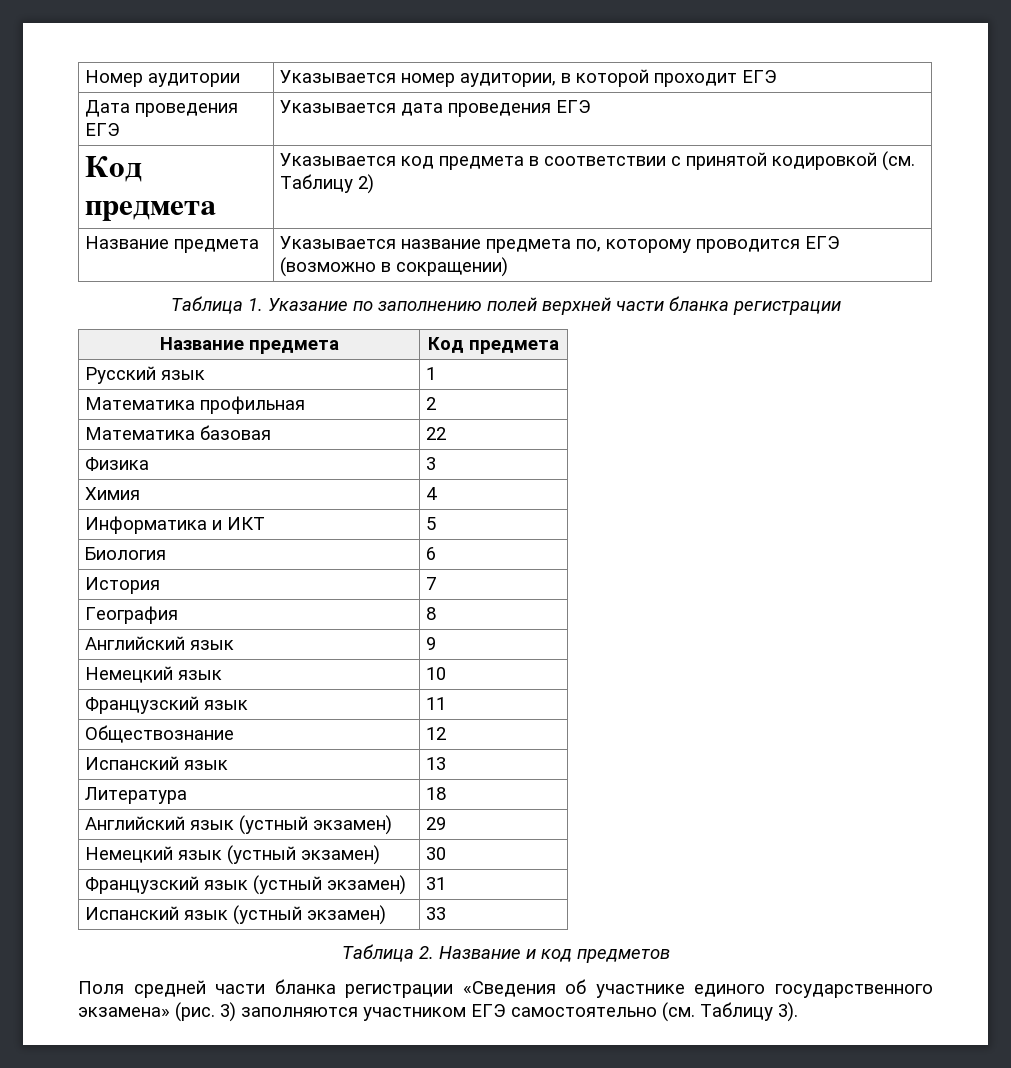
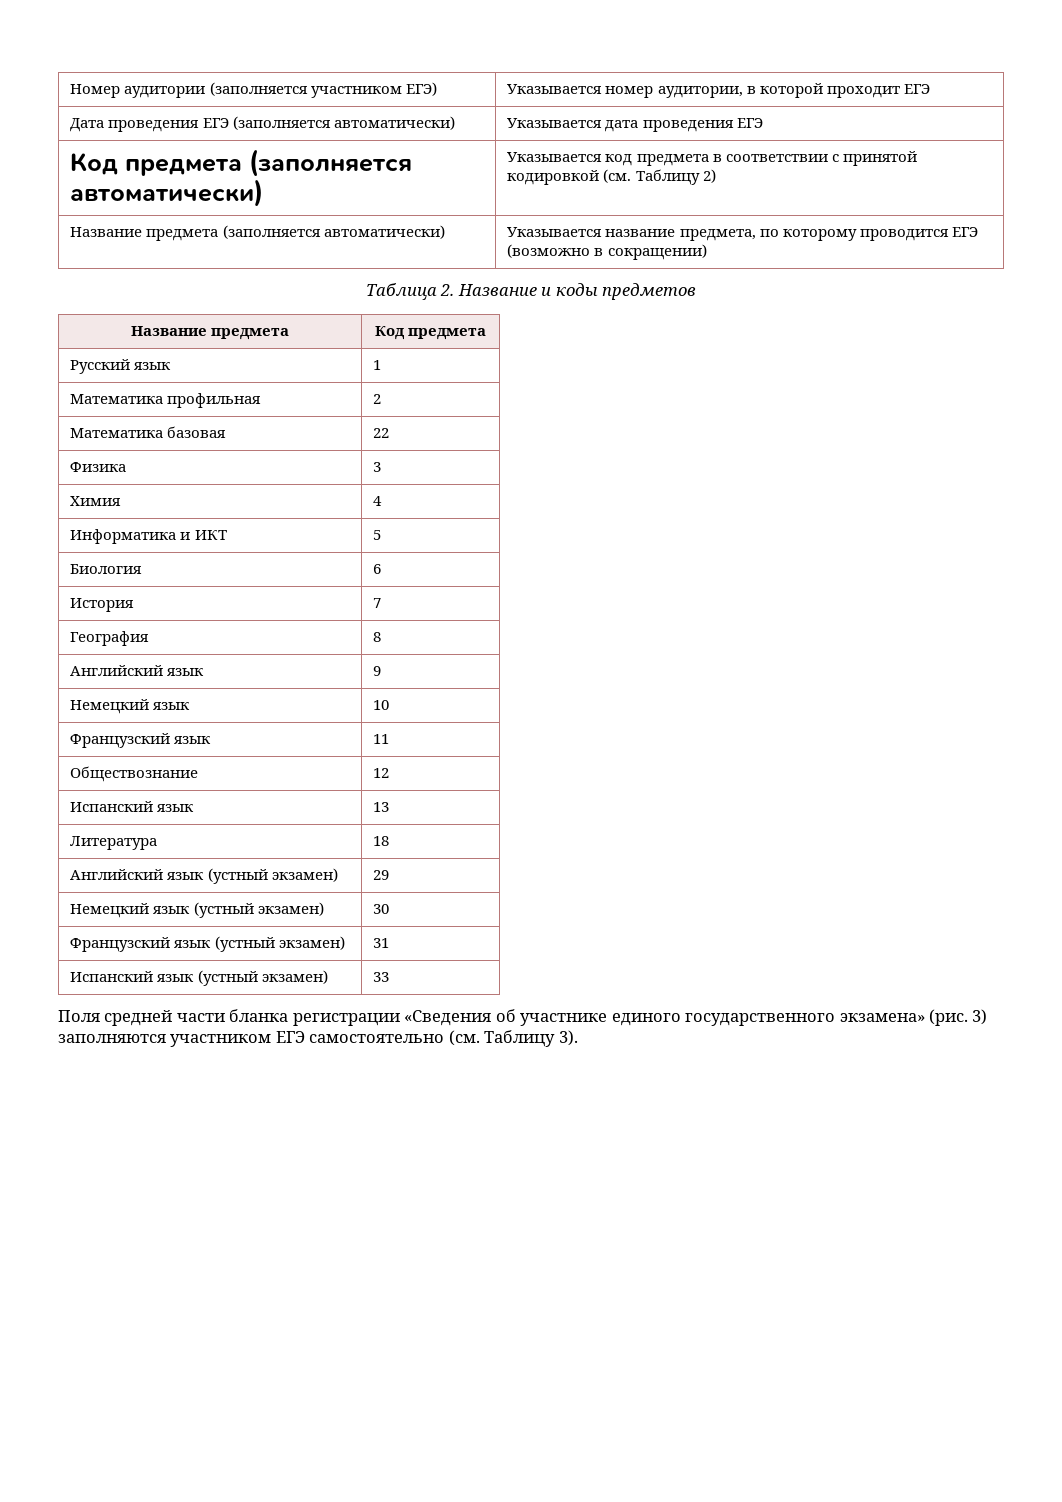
(241, 80) none -> [209,82,437,98] (заполняется участником ЕГЭ)
(121, 129) none -> [232,116,455,130] (заполняется автоматически)
(217, 211) none -> [249,149,413,177] [70,179,264,207] (заполняется автоматически)
(260, 246) none -> [222,225,445,239] (заполняется автоматически)
[486,239,602,253] предмета по, -> [679,229,779,241] предмета, по
[247,296,841,315] 1. Указание по заполнению полей верхней части бланка регистрации -> [440,283,697,300] 2. Название и коды предметов
[341,944,670,963] // Таблица 2. Название и код предметов -> (390, 977) none

